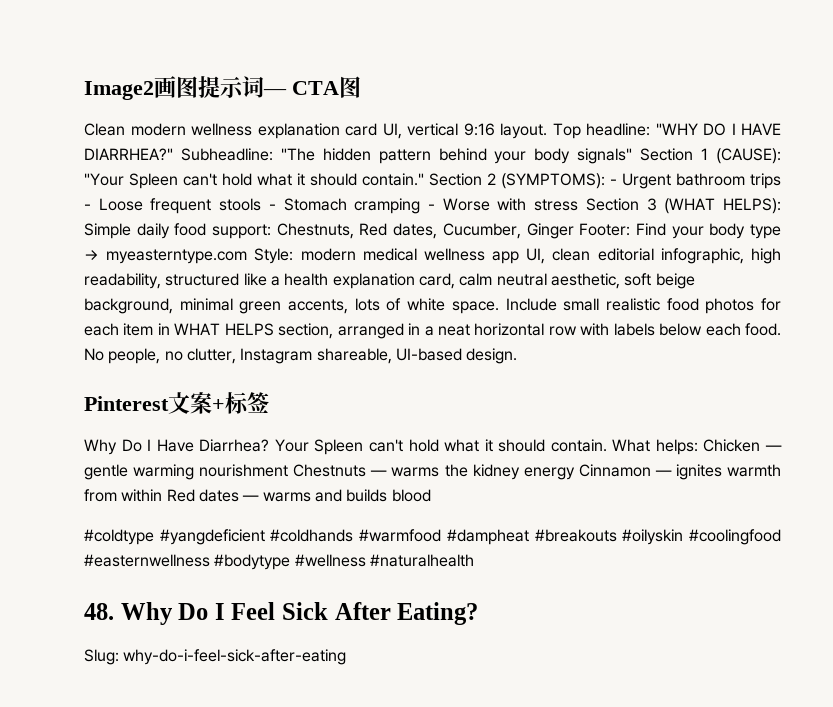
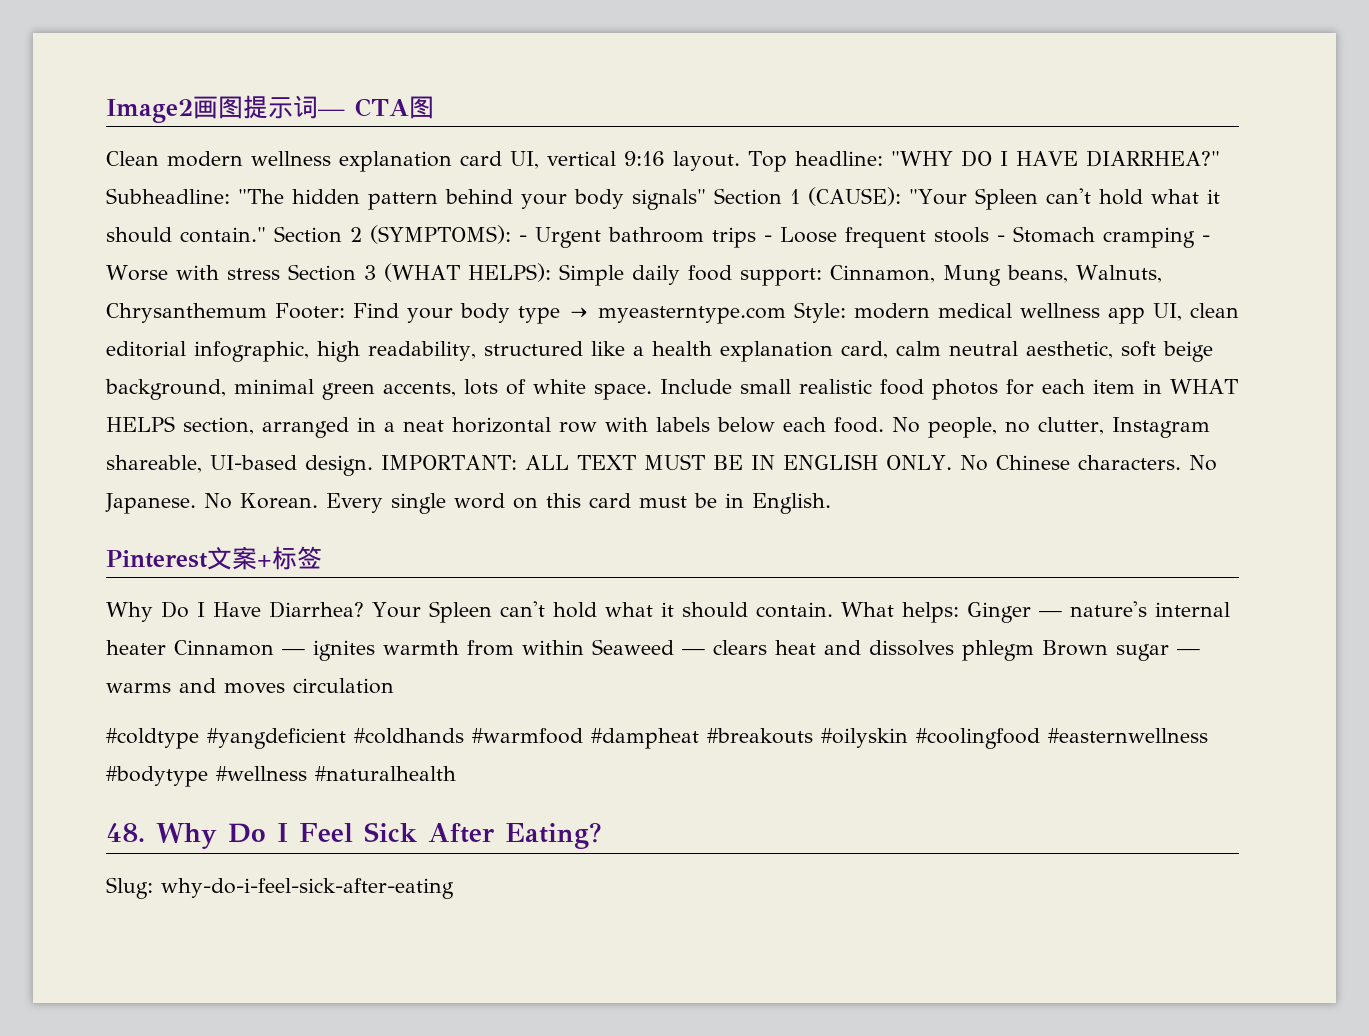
[276,223,574,239] Chestnuts, Red dates, Cucumber, Ginger -> [829,265,1162,286] [106,303,267,323] Cinnamon, Mung beans, Walnuts, Chrysanthemum
(518, 356) none -> [381,454,1217,471] [105,493,831,514] IMPORTANT: ALL TEXT MUST BE IN ENGLISH ONLY. No Chinese characters. No Japanese. No Korean. Every single word on this card must be in English.
[703,439,782,452] [84,464,575,480] Chicken — gentle warming nourishment Chestnuts — warms the kidney energy -> [966,601,1230,623] [106,640,166,655] Ginger — nature's internal heater
[166,489,239,502] Red dates -> [592,639,1169,661] Seaweed — clears heat and dissolves phlegm Brown sugar
[346,489,431,502] builds blood -> [224,678,394,694] moves circulation

